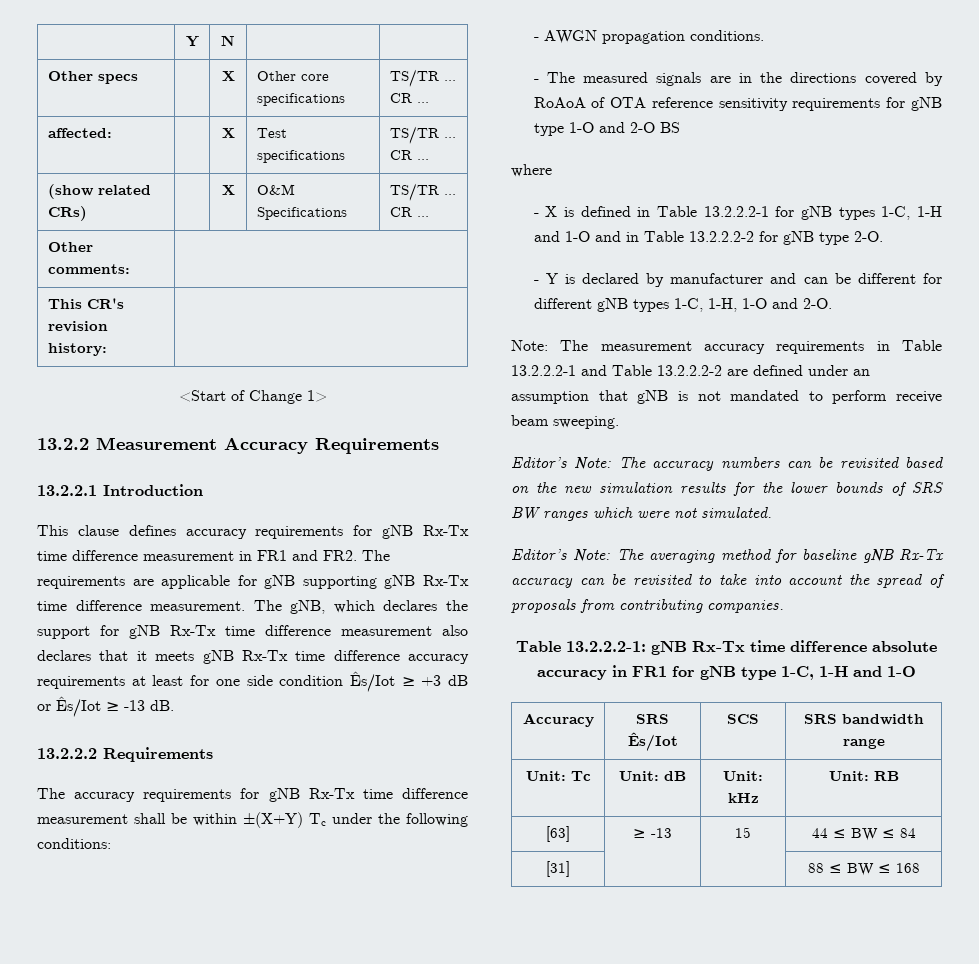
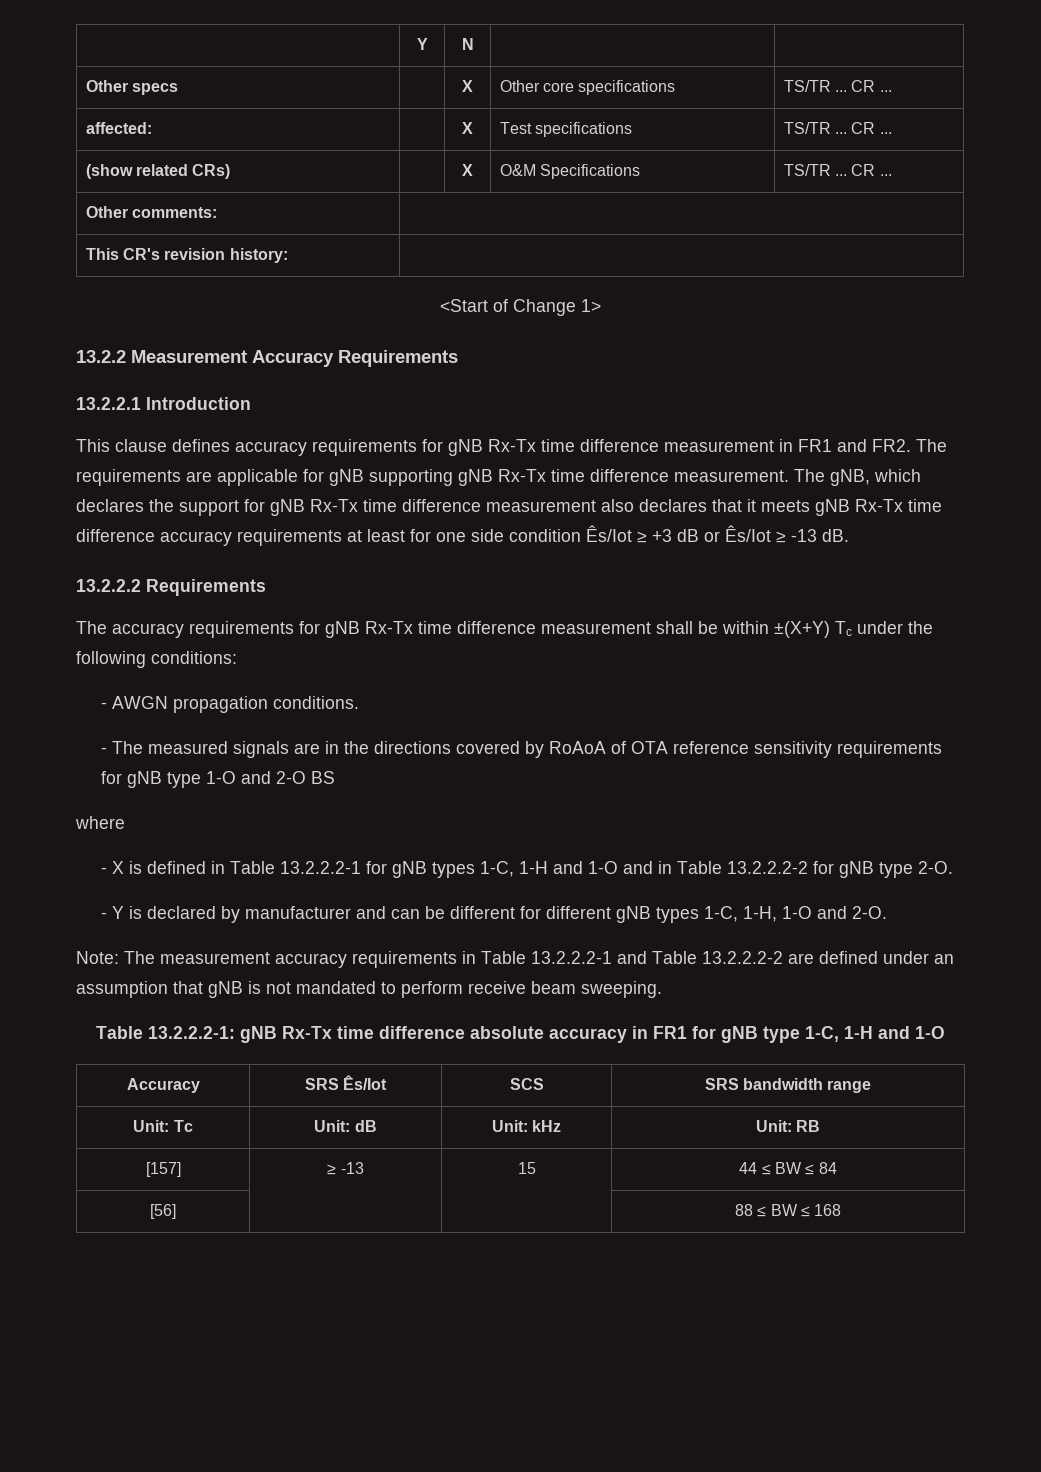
[511,457,943,471] [511,482,944,496] [511,507,772,521] [511,549,944,563] [511,574,945,588] [511,599,784,613] // Editor’s Note: The accuracy numbers can be revisited based on the new simulation results for the lower bounds of SRS BW ranges which were not simulated. // Editor’s Note: The averaging method for baseline gNB Rx-Tx accuracy can be revisited to take into account the spread of proposals from contributing companies. -> (662, 989) none
[546,826,570,842] [63] -> [145,1162,181,1177] [157]
[546,861,570,877] [31] -> [150,1204,176,1219] [56]

